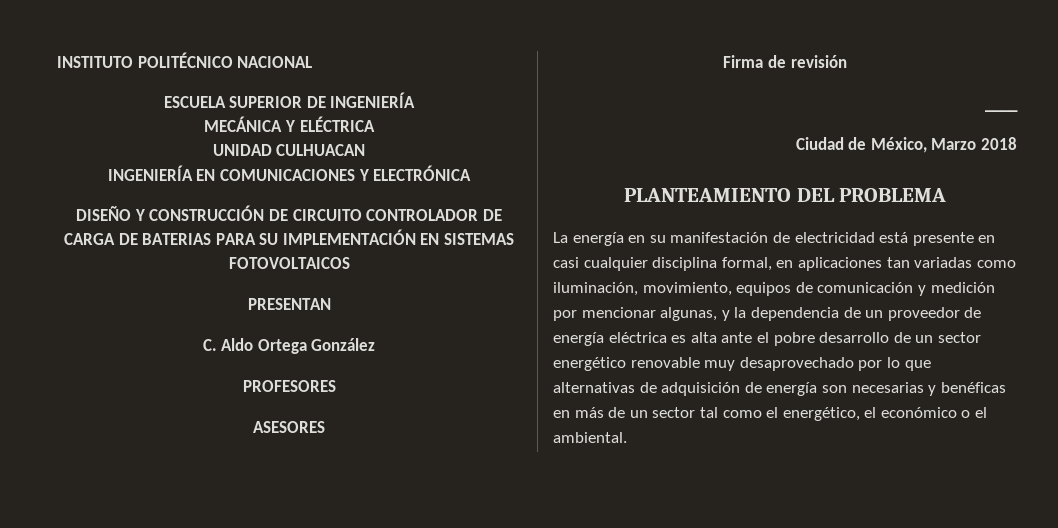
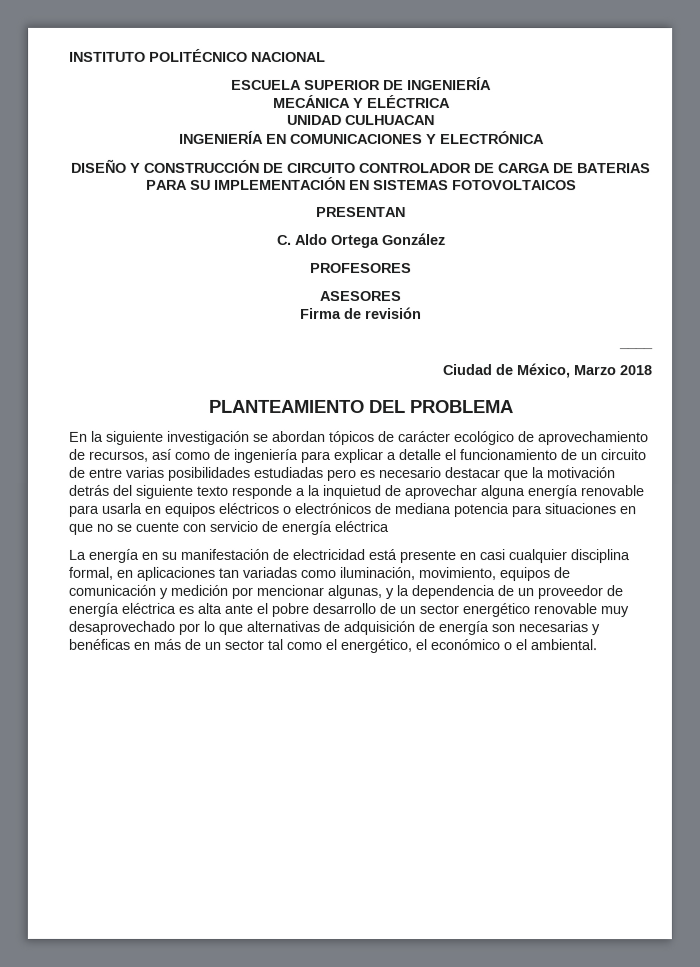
(947, 195) none -> [69,430,649,446] [69,448,647,464] [69,466,616,482] [68,484,644,500] [68,502,636,518] [68,520,389,535] // En la siguiente investigación se abordan tópicos de carácter ecológico de aprovechamiento de recursos, así como de ingeniería para explicar a detalle el funcionamiento de un circuito de entre varias posibilidades estudiadas pero es necesario destacar que la motivación detrás del siguiente texto responde a la inquietud de aprovechar alguna energía renovable para usarla en equipos eléctricos o electrónicos de mediana potencia para situaciones en que no se cuente con servicio de energía eléctrica

